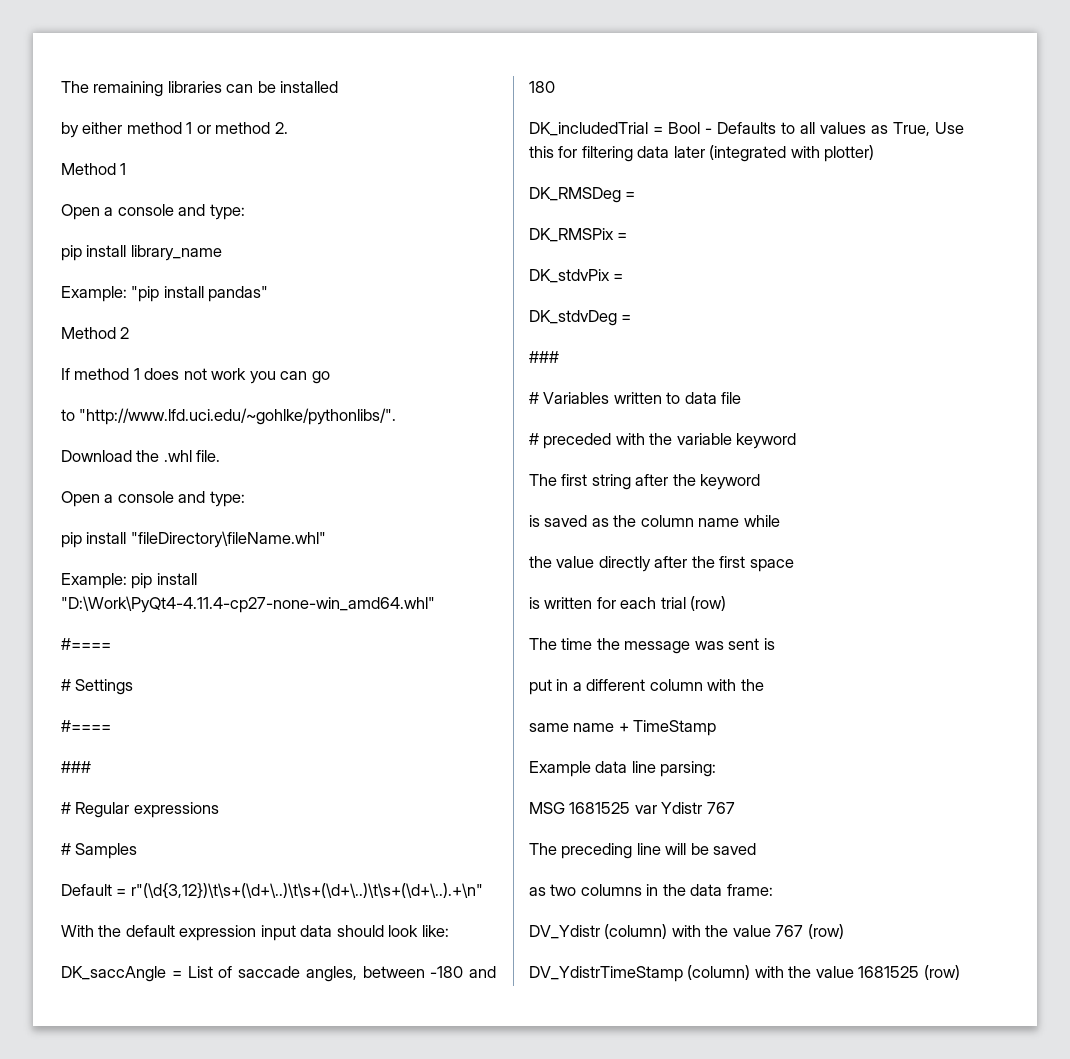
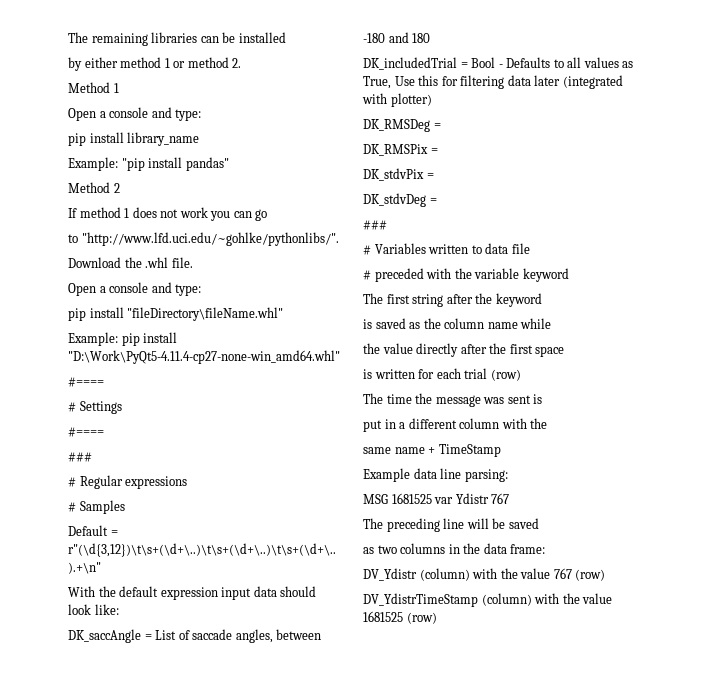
[61,596,435,613] "D:\Work\PyQt4-4.11.4-cp27-none-win_amd64.whl" -> [68,350,340,364] "D:\Work\PyQt5-4.11.4-cp27-none-win_amd64.whl"

